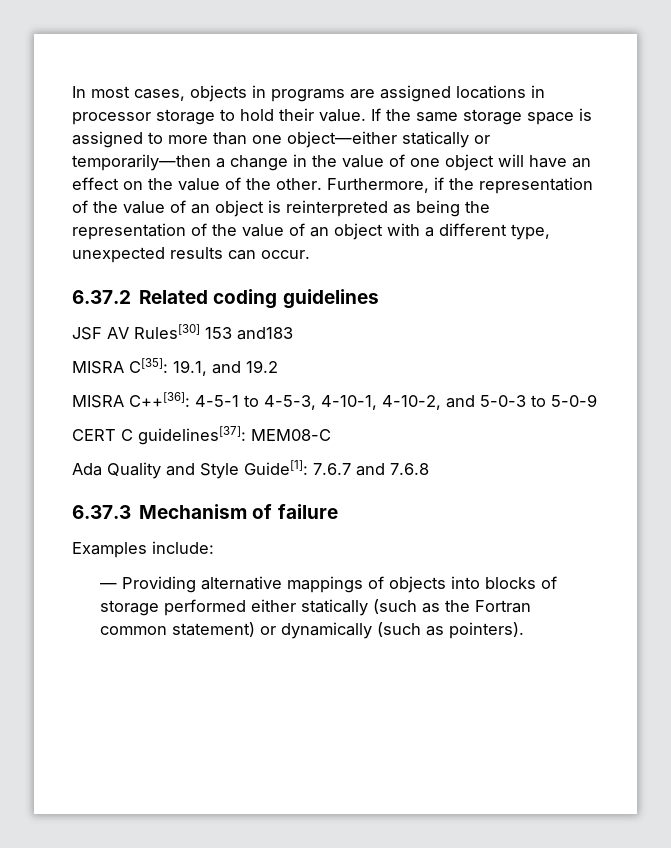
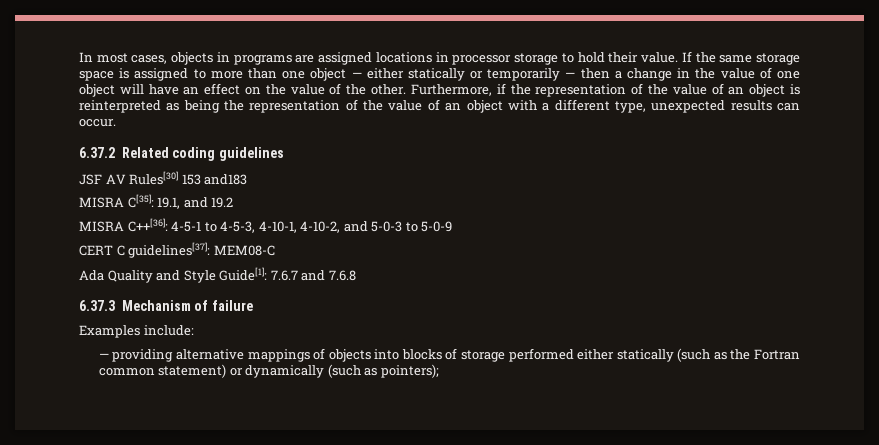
[287,131,490,148] [72,154,211,171] object—either statically or temporarily—then -> [310,68,610,81] object — either statically or temporarily — then
[121,576,196,593] Providing -> [112,349,174,362] providing
[448,622,524,639] pointers). -> [380,364,439,378] pointers);

